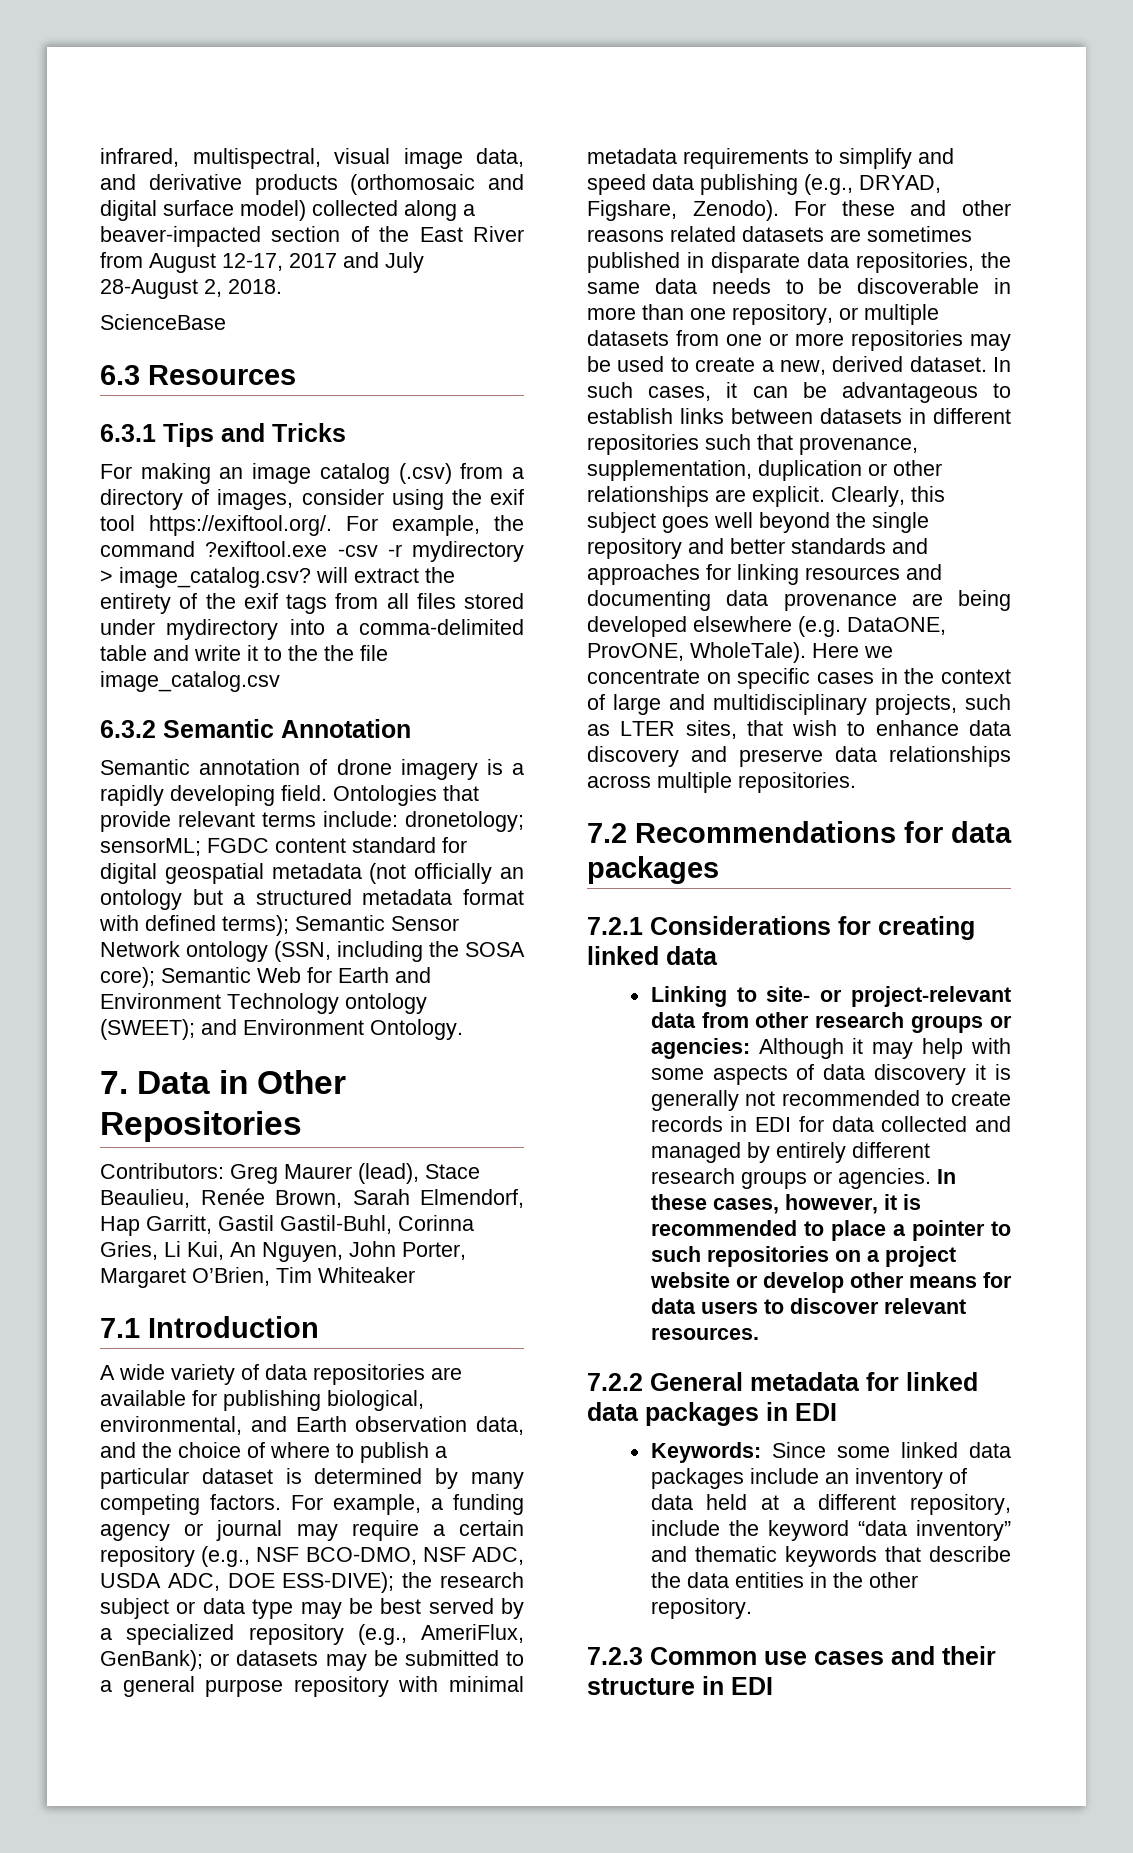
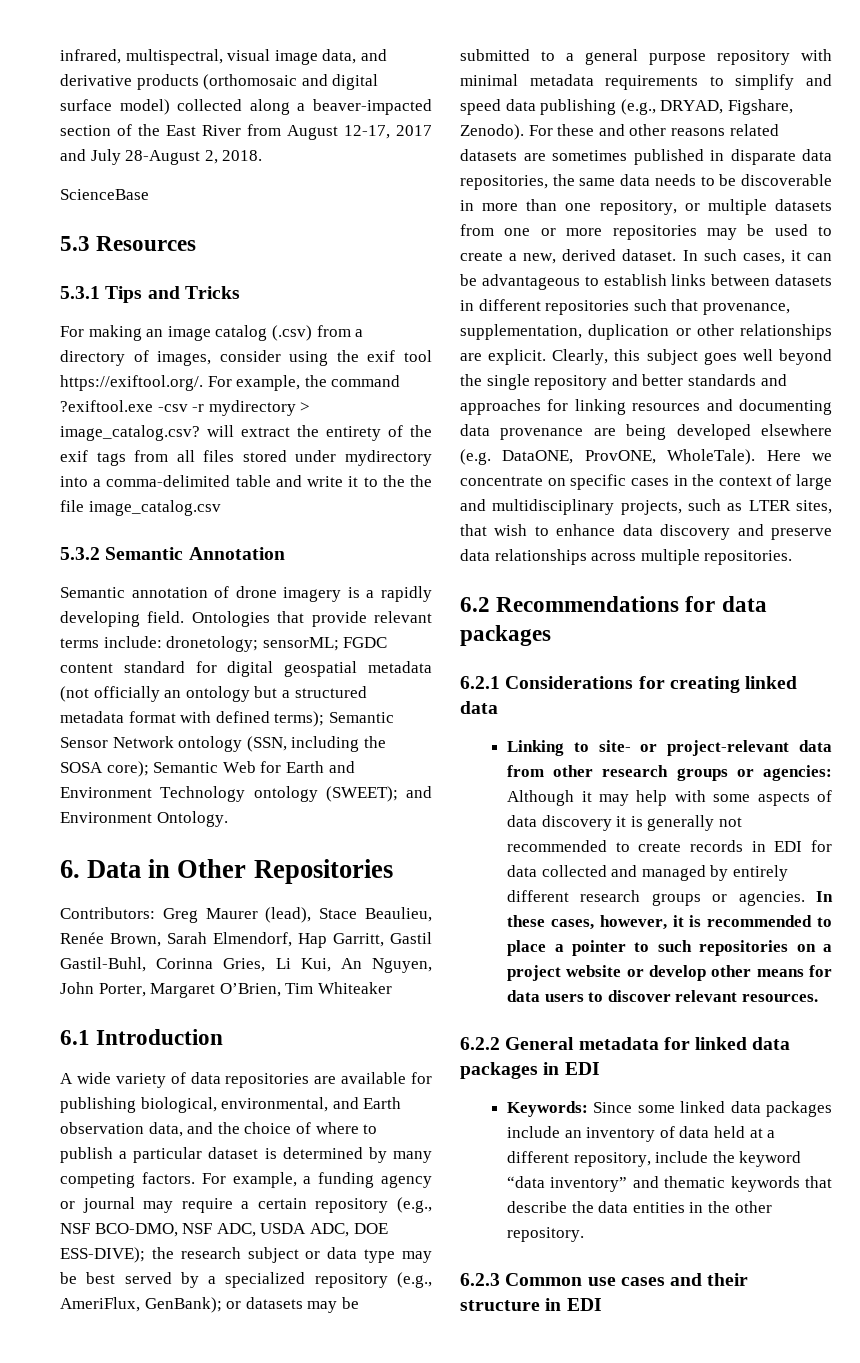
[100,365,140,385] 6.3 -> [60,236,90,251] 5.3
[100,424,156,442] 6.3.1 -> [60,286,100,299] 5.3.1
[100,720,156,738] 6.3.2 -> [60,547,100,560] 5.3.2
[100,1071,128,1094] 7. -> [60,860,80,878] 6.
[100,1318,140,1338] 7.1 -> [60,1030,90,1045] 6.1
[587,823,627,843] 7.2 -> [460,597,490,612] 6.2
[587,917,643,935] 7.2.1 -> [460,676,500,689] 6.2.1
[587,1373,643,1391] 7.2.2 -> [460,1037,500,1050] 6.2.2
[587,1647,643,1665] 7.2.3 -> [460,1273,500,1286] 6.2.3

